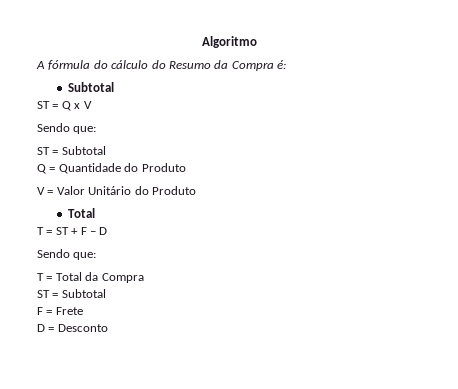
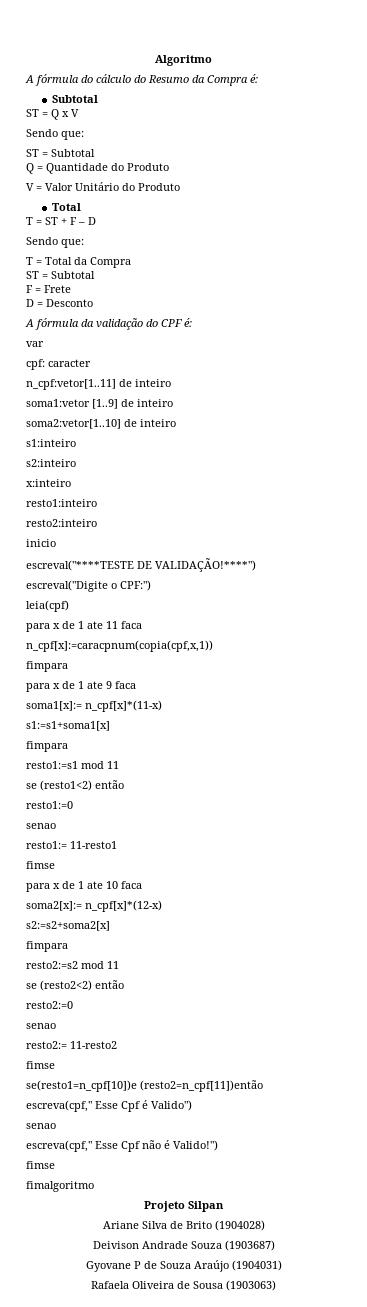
(108, 328) none -> [25,318,192,330] [26,341,44,347] [26,359,91,370] [26,379,171,390] [26,399,173,409] [26,419,176,429] [26,439,76,447] [26,459,76,467] [26,479,71,487] [26,499,97,507] [26,519,97,527] [26,539,56,547] [26,558,256,572] [26,580,151,592] [26,600,69,612] [26,621,142,632] [26,640,213,652] [26,661,68,672] [26,681,136,692] [26,700,162,712] [26,721,110,731] [26,741,68,752] [26,761,119,769] [26,780,124,791] [26,801,73,809] [26,823,56,829] [26,841,117,849] [26,861,55,869] [26,881,142,892] [26,900,162,912] [26,921,110,931] [26,941,68,952] [26,961,119,969] [26,980,124,991] [26,1001,73,1009] [26,1023,56,1029] [26,1041,117,1049] [26,1061,55,1069] [26,1080,263,1092] [26,1100,192,1112] [26,1123,56,1129] [26,1140,218,1152] [26,1161,55,1169] [26,1181,94,1192] [144,1201,224,1212] [102,1220,265,1231] [92,1240,275,1251] [85,1260,282,1272] [91,1280,276,1291] // A fórmula da validação do CPF é: // var // cpf: caracter // n_cpf:vetor[1..11] de inteiro // soma1:vetor [1..9] de inteiro // soma2:vetor[1..10] de inteiro // s1:inteiro // s2:inteiro // x:inteiro // resto1:inteiro // resto2:inteiro // inicio // escreval("****TESTE DE VALIDAÇÃO!****") // escreval("Digite o CPF:") // leia(cpf) // para x de 1 ate 11 faca // n_cpf[x]:=caracpnum(copia(cpf,x,1)) // fimpara // para x de 1 ate 9 faca // soma1[x]:= n_cpf[x]*(11-x) // s1:=s1+soma1[x] // fimpara // resto1:=s1 mod 11 // se (resto1<2) então // resto1:=0 // senao // resto1:= 11-resto1 // fimse // para x de 1 ate 10 faca // soma2[x]:= n_cpf[x]*(12-x) // s2:=s2+soma2[x] // fimpara // resto2:=s2 mod 11 // se (resto2<2) então // resto2:=0 // senao // resto2:= 11-resto2 // fimse // se(resto1=n_cpf[10])e (resto2=n_cpf[11])então // escreva(cpf," Esse Cpf é Valido") // senao // escreva(cpf," Esse Cpf não é Valido!") // fimse // fimalgoritmo // Projeto Silpan // Ariane Silva de Brito (1904028) // Deivison Andrade Souza (1903687) // Gyovane P de Souza Araújo (1904031) // Rafaela Oliveira de Sousa (1903063)

